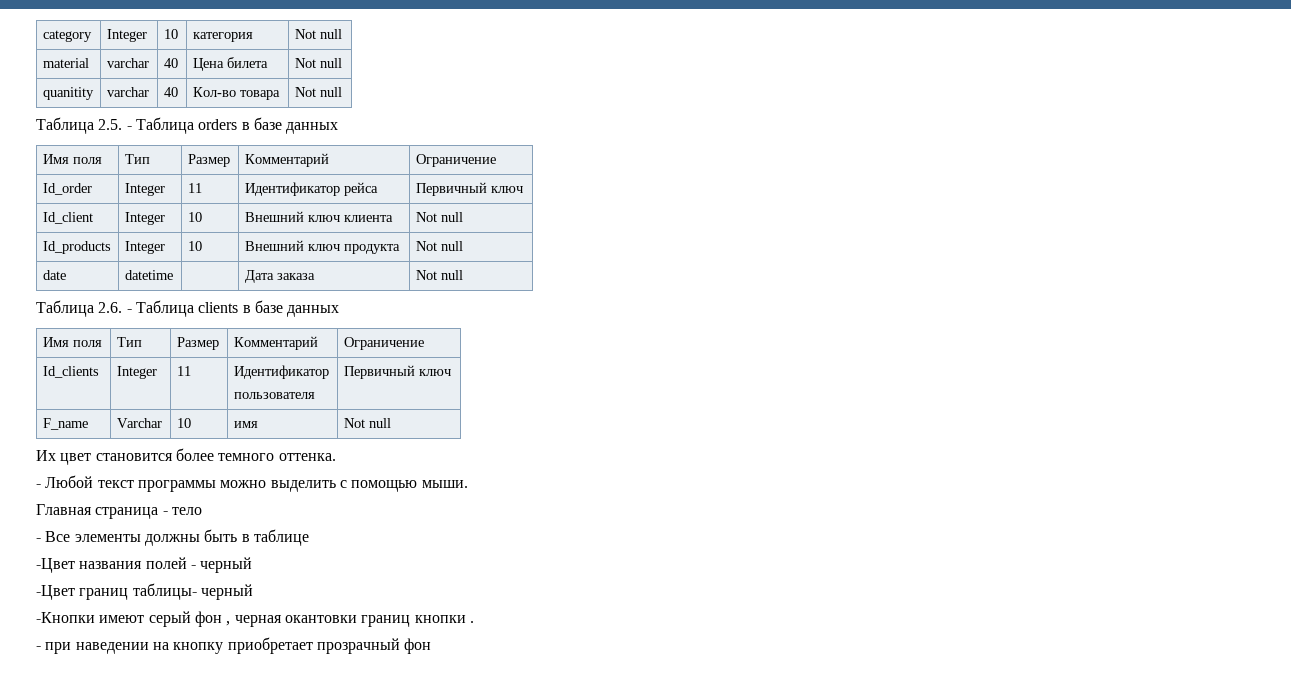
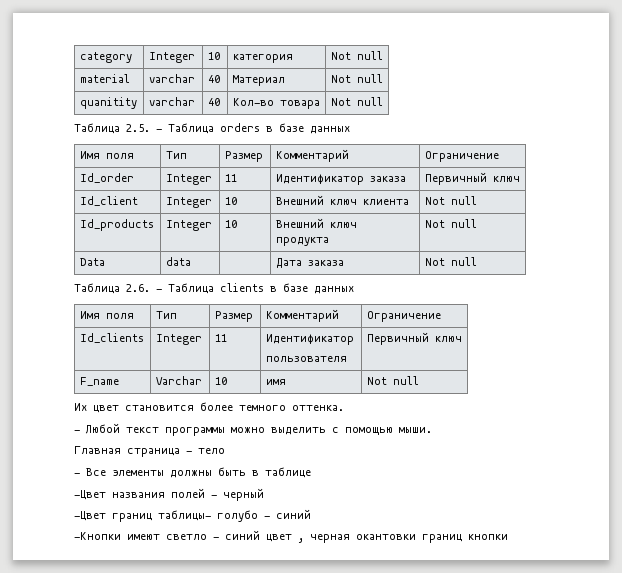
[192,57,268,71] Цена билета -> [232,75,285,86] Материал
[343,182,378,196] рейса -> [369,176,406,182] заказа
[42,270,66,280] [124,270,173,280] date | datetime -> [79,258,105,266] [165,257,191,266] Data | data
[200,584,253,600] черный -> [217,509,311,522] голубо - синий
[148,611,222,627] серый фон -> [166,530,292,542] светло - синий цвет
[469,621,474,623] [36,637,432,654] . // - при наведении на кнопку приобретает прозрачный фон -> (508, 537) none

